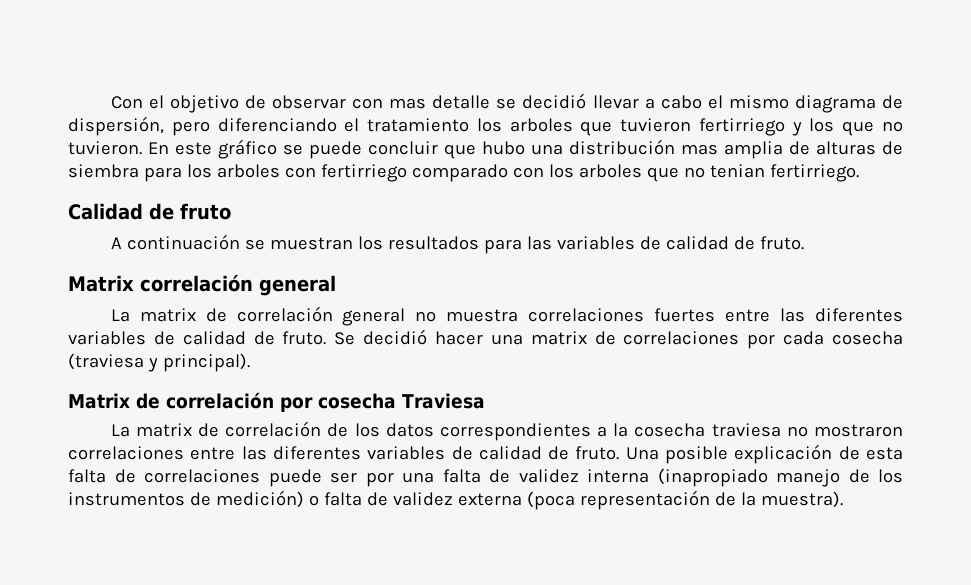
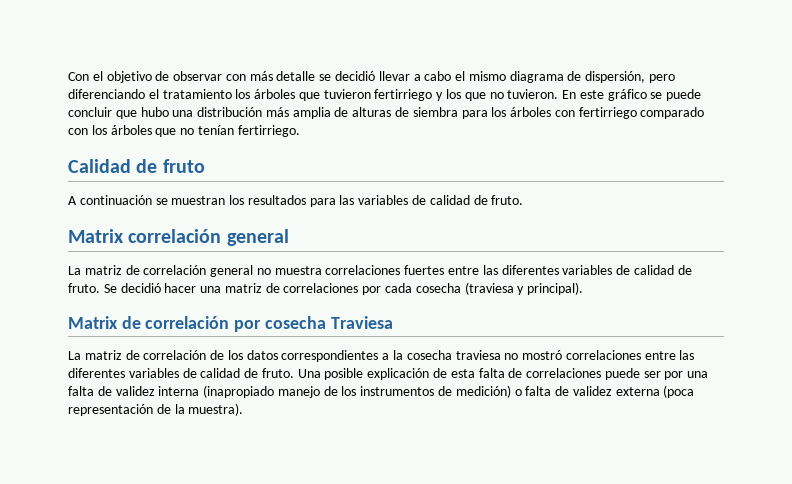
[389,98,427,109] mas -> [249,71,273,81] más
[509,118,573,132] arboles -> [254,89,296,99] árboles
[681,144,718,155] mas -> [265,107,289,117] más
[216,164,280,178] arboles -> [510,107,552,117] árboles
[578,164,765,182] arboles que no tenian -> [110,125,234,137] árboles que no tenían
[139,308,196,322] matrix -> [84,265,122,275] matriz
[530,331,587,345] matrix -> [224,283,262,293] matriz
[135,423,192,437] matrix -> [84,350,122,360] matriz
[814,424,903,437] mostraron -> [522,350,563,360] mostró

